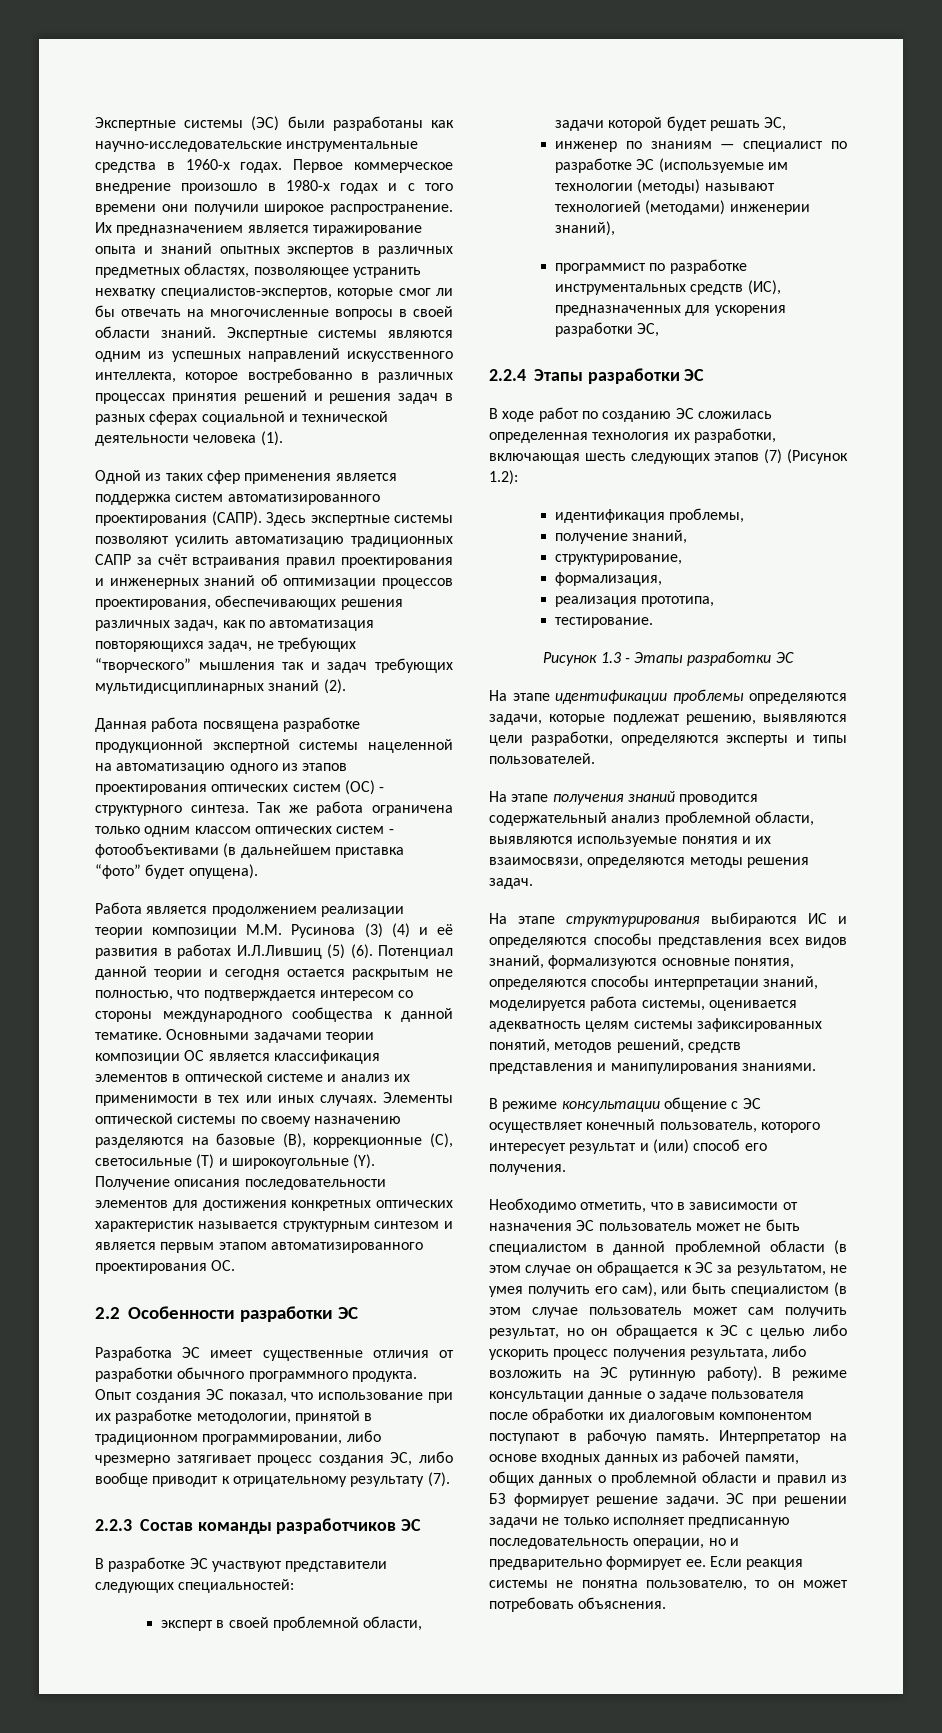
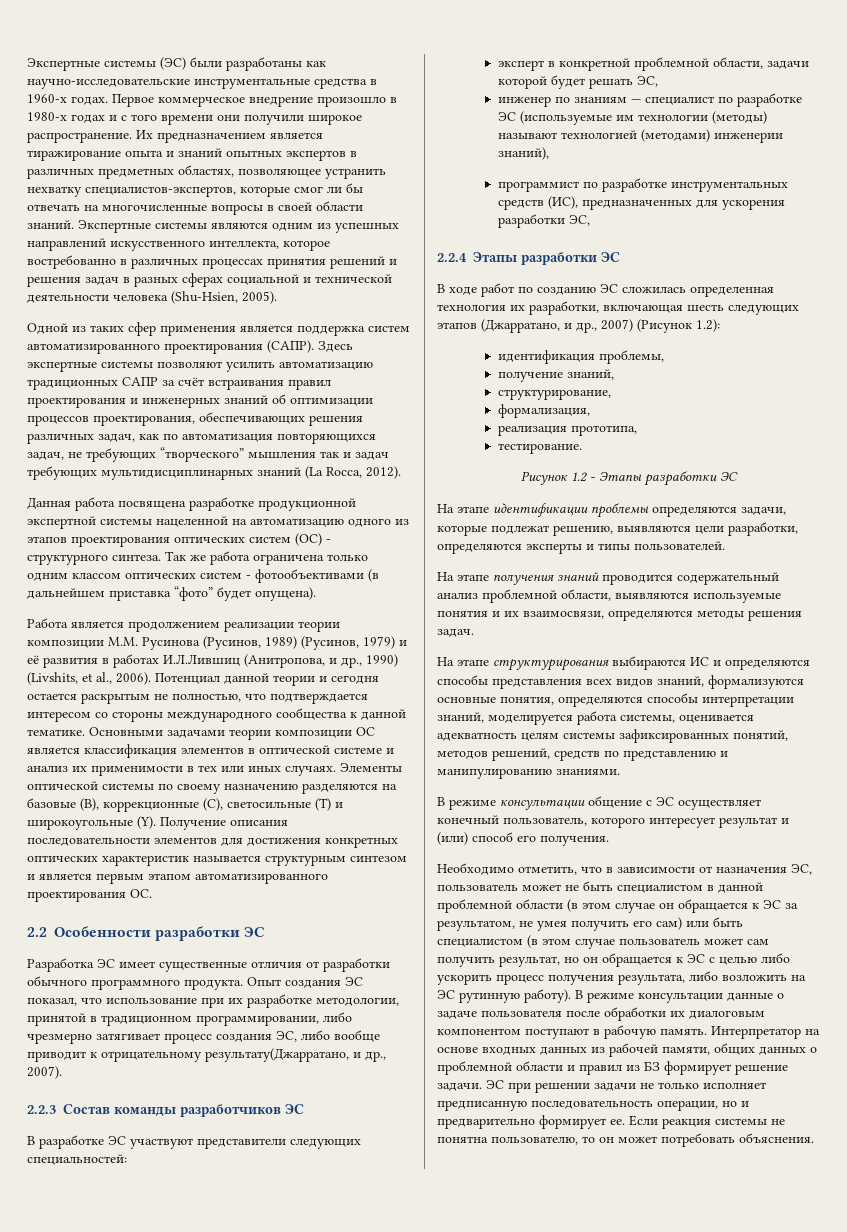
[260,431,283,446] (1). -> [171,291,277,304] (Shu-Hsien, 2005).
[323,679,346,694] (2). -> [305,466,401,479] (La Rocca, 2012).
[364,923,410,938] (3) (4) -> [203,636,395,650] (Русинов, 1989) (Русинов, 1979)
[327,944,373,959] (5) (6). -> [244,654,398,668] [27,672,151,685] (Анитропова, и др., 1990) (Livshits, et al., 2006).
[350,1472,450,1487] результату (7). -> [205,1048,386,1062] [27,1066,62,1079] результату(Джарратано, и др., 2007).
[228,1617,269,1628] своей -> [558,58,630,71] конкретной
[764,449,783,464] (7) -> [481,319,633,333] (Джарратано, и др., 2007)
[600,652,621,663] 1.3 -> [571,472,588,482] 1.2
[489,1063,738,1074] представления и манипулирования -> [604,750,728,761] [437,768,552,779] по представлению и манипулированию
[576,1220,595,1231] ЭС -> [791,864,812,875] ЭС,
[621,1282,657,1297] сам), -> [656,917,682,930] сам)

